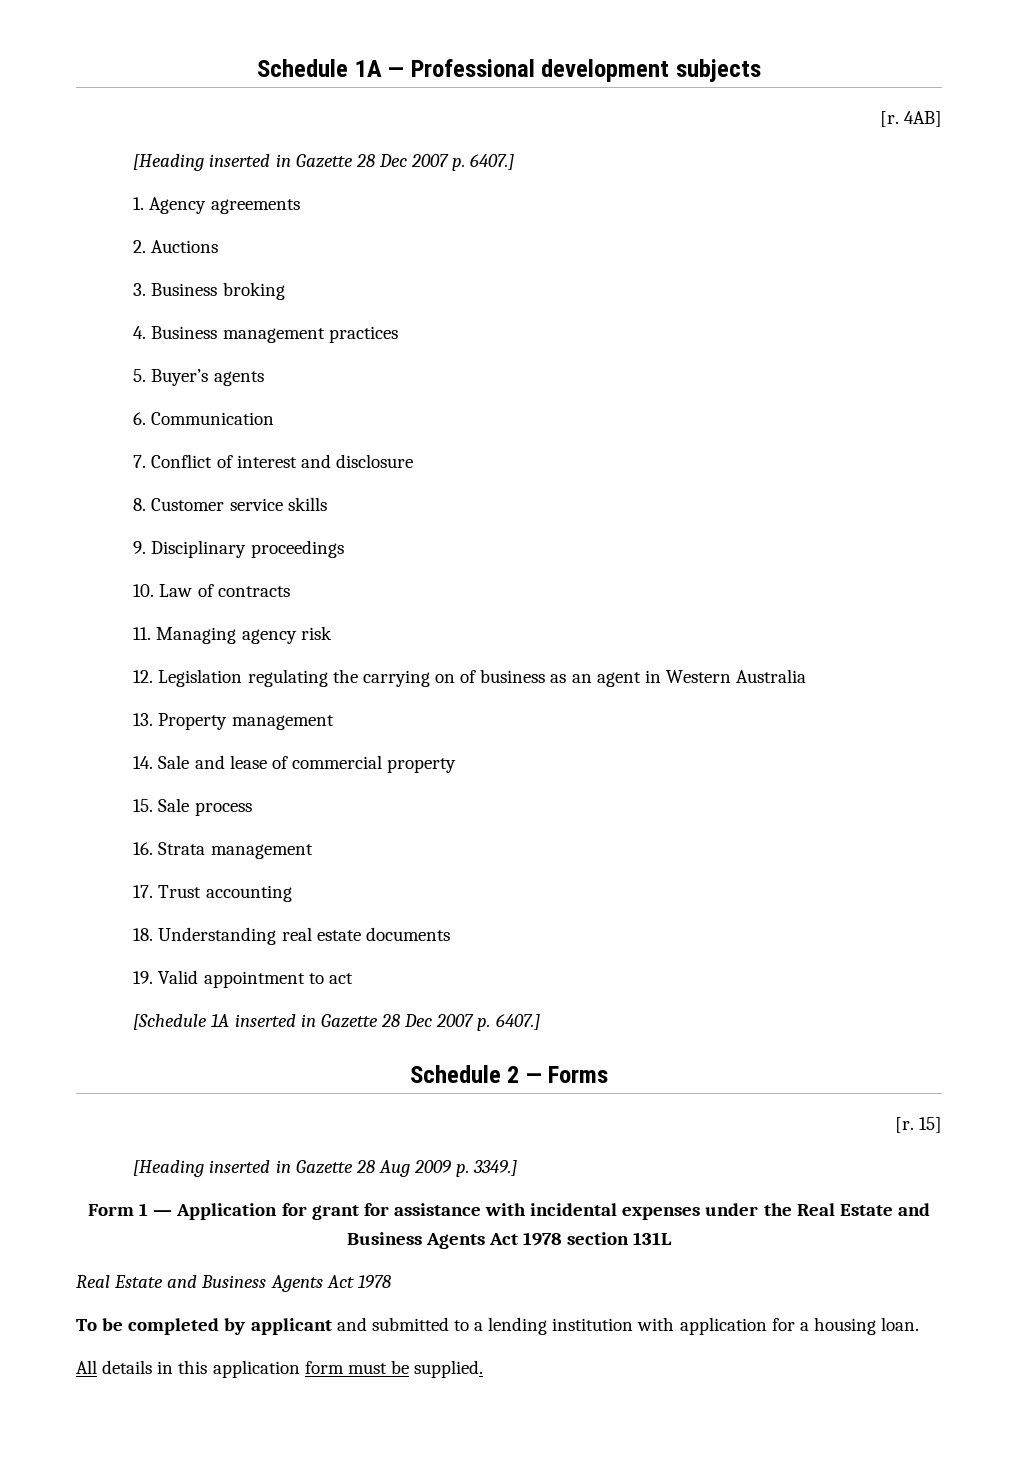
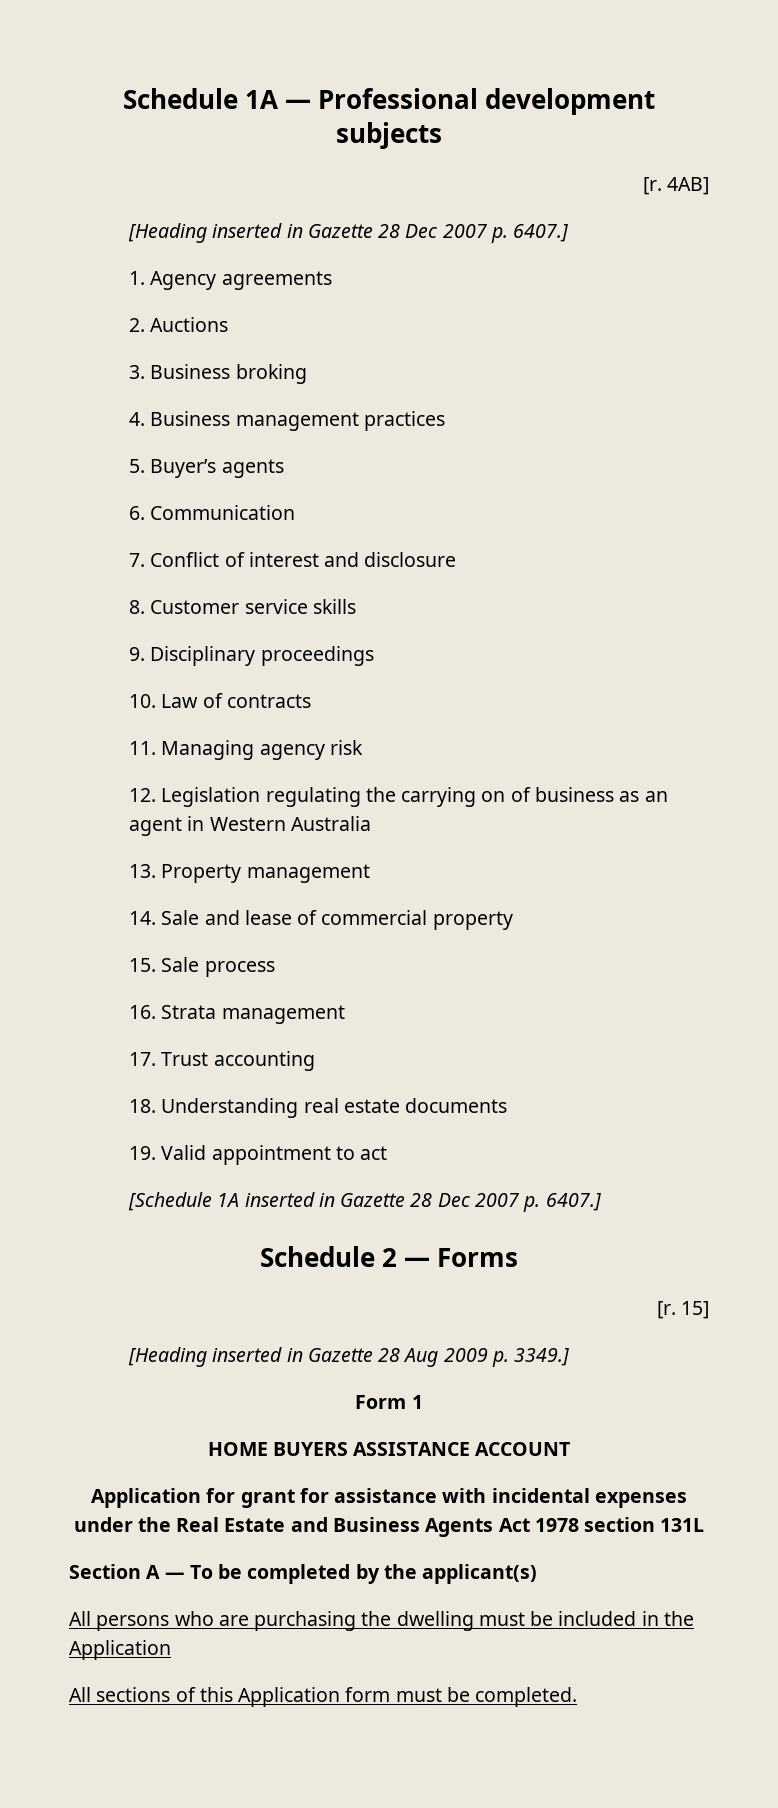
[153,1210,173,1216] — -> [207,1442,571,1456] // HOME BUYERS ASSISTANCE ACCOUNT //
[76,1275,391,1292] [76,1317,920,1335] [76,1360,300,1378] Real Estate and Business Agents Act 1978 // To be completed by applicant and submitted to a lending institution with application for a housing loan. // All details in this application -> [69,1564,538,1584] [69,1611,694,1631] [69,1640,171,1660] [69,1687,341,1707] Section A — To be completed by the applicant(s) // All persons who are purchasing the dwelling must be included in the Application // All sections of this Application
[414,1360,484,1378] supplied. -> [475,1687,578,1707] completed.

